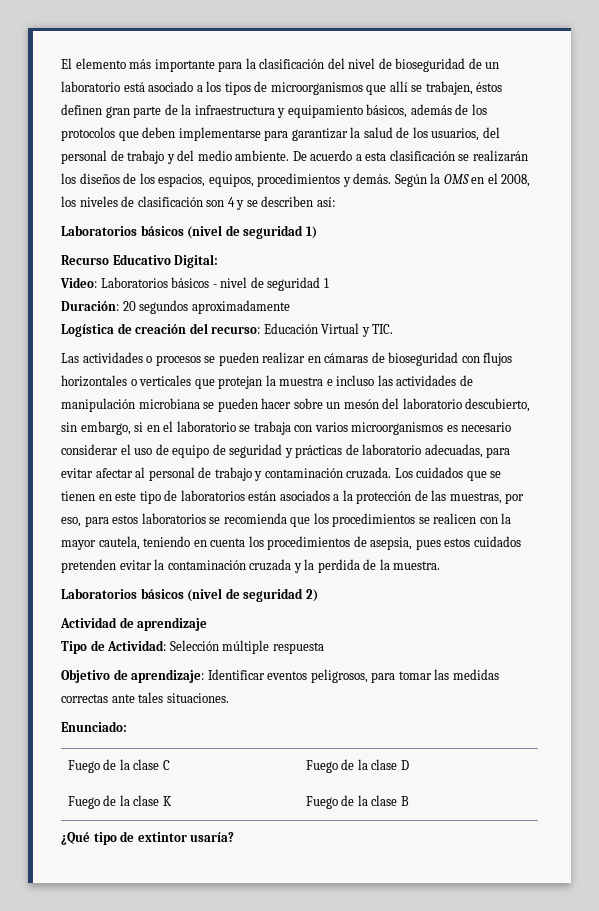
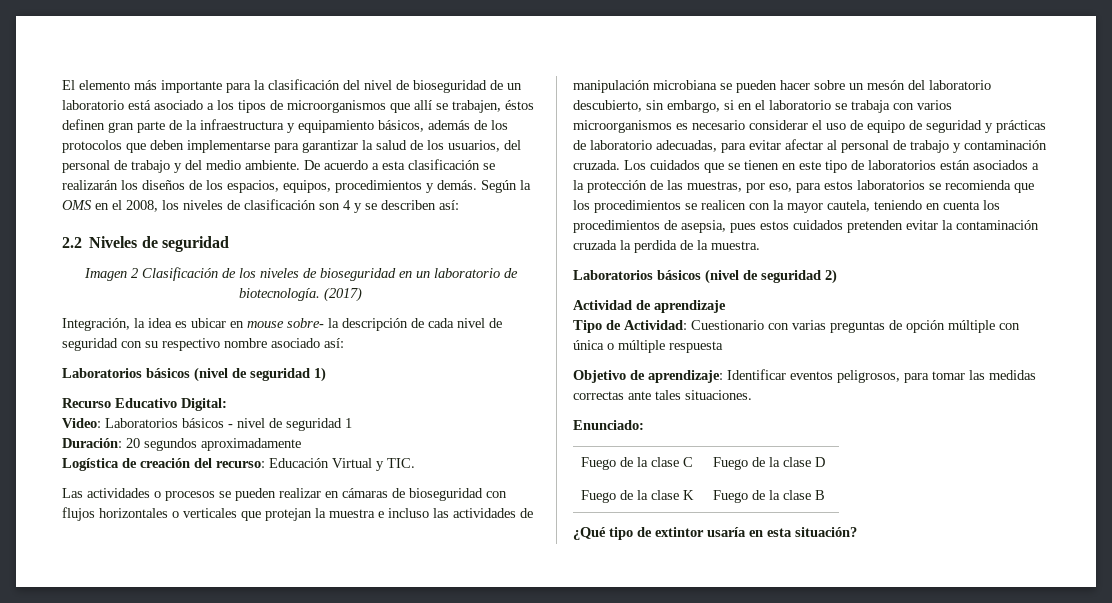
(335, 202) none -> [62,236,229,252] [83,267,518,281] [239,287,362,302] [62,318,502,331] [62,338,344,351] // 2.2 Niveles de seguridad // Imagen 2 Clasificación de los niveles de bioseguridad en un laboratorio de biotecnología. (2017) // Integración, la idea es ubicar en mouse sobre- la descripción de cada nivel de seguridad con su respectivo nombre asociado así:
[293,563,302,573] y -> (617, 245) none
[169,640,219,651] Selección -> [691,320,1020,333] [573,340,614,350] Cuestionario con varias preguntas de opción múltiple con única o
[190,832,235,842] usaría? -> [707,527,857,537] usaría en esta situación?

